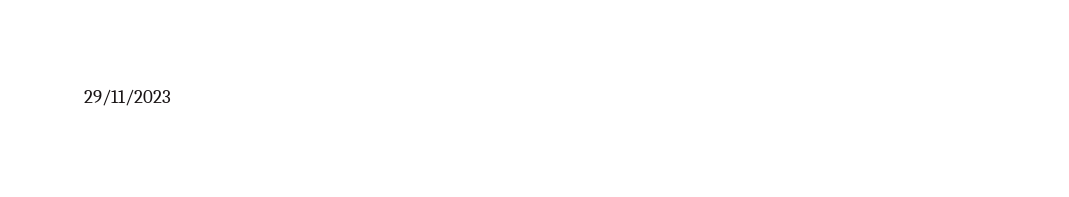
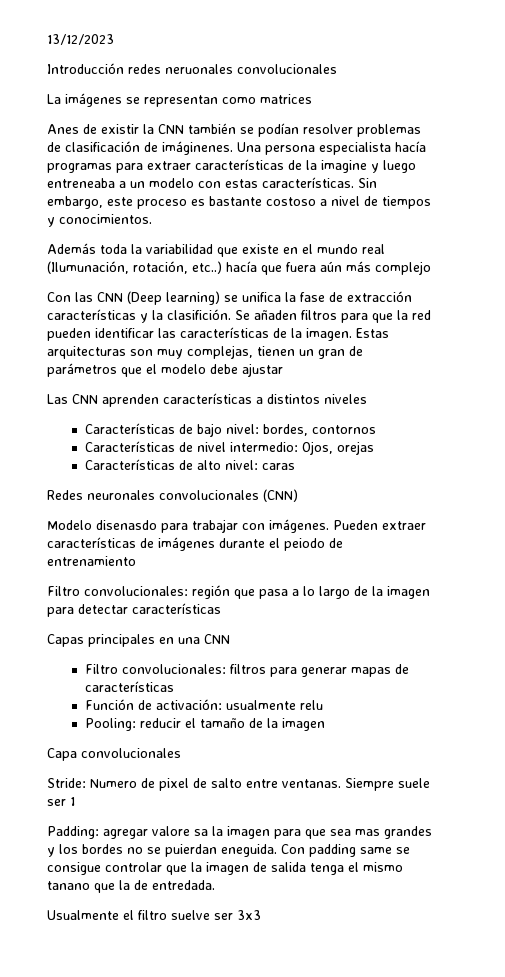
[84,89,171,106] 29/11/2023 -> [47,34,114,45] [47,63,337,74] [47,93,312,107] [47,123,421,137] [47,141,426,155] [47,159,416,173] [47,177,377,188] [47,196,431,209] [47,214,152,227] [47,243,385,257] [47,261,431,275] [47,291,412,305] [47,309,431,323] [47,327,389,341] [47,345,363,359] [47,363,283,377] [47,393,367,407] [84,423,376,437] [84,441,374,455] [84,459,295,470] [47,489,298,502] [47,519,426,533] [47,537,343,551] [47,556,136,566] [47,585,430,599] [47,603,221,617] [47,634,230,647] [84,664,409,677] [84,681,174,692] [84,699,323,710] [84,718,325,731] [47,748,181,761] [47,778,430,791] [47,797,75,806] [47,826,432,839] [47,844,410,857] [47,862,403,875] [47,880,215,893] [47,910,261,920] 13/12/2023 // Introducción redes neruonales convolucionales // La imágenes se representan como matrices // Anes de existir la CNN también se podían resolver problemas de clasificación de imáginenes. Una persona especialista hacía programas para extraer características de la imagine y luego entreneaba a un modelo con estas características. Sin embargo, este proceso es bastante costoso a nivel de tiempos y conocimientos. // Además toda la variabilidad que existe en el mundo real (Ilumunación, rotación, etc..) hacía que fuera aún más complejo // Con las CNN (Deep learning) se unifica la fase de extracción características y la clasifición. Se añaden filtros para que la red pueden identificar las características de la imagen. Estas arquitecturas son muy complejas, tienen un gran de parámetros que el modelo debe ajustar // Las CNN aprenden características a distintos niveles // Características de bajo nivel: bordes, contornos // Características de nivel intermedio: Ojos, orejas // Características de alto nivel: caras // Redes neuronales convolucionales (CNN) // Modelo disenasdo para trabajar con imágenes. Pueden extraer características de imágenes durante el peiodo de entrenamiento // Filtro convolucionales: región que pasa a lo largo de la imagen para detectar características // Capas principales en una CNN // Filtro convolucionales: filtros para generar mapas de características // Función de activación: usualmente relu // Pooling: reducir el tamaño de la imagen // Capa convolucionales // Stride: Numero de pixel de salto entre ventanas. Siempre suele ser 1 // Padding: agregar valore sa la imagen para que sea mas grandes y los bordes no se puierdan eneguida. Con padding same se consigue controlar que la imagen de salida tenga el mismo tanano que la de entredada. // Usualmente el filtro suelve ser 3x3

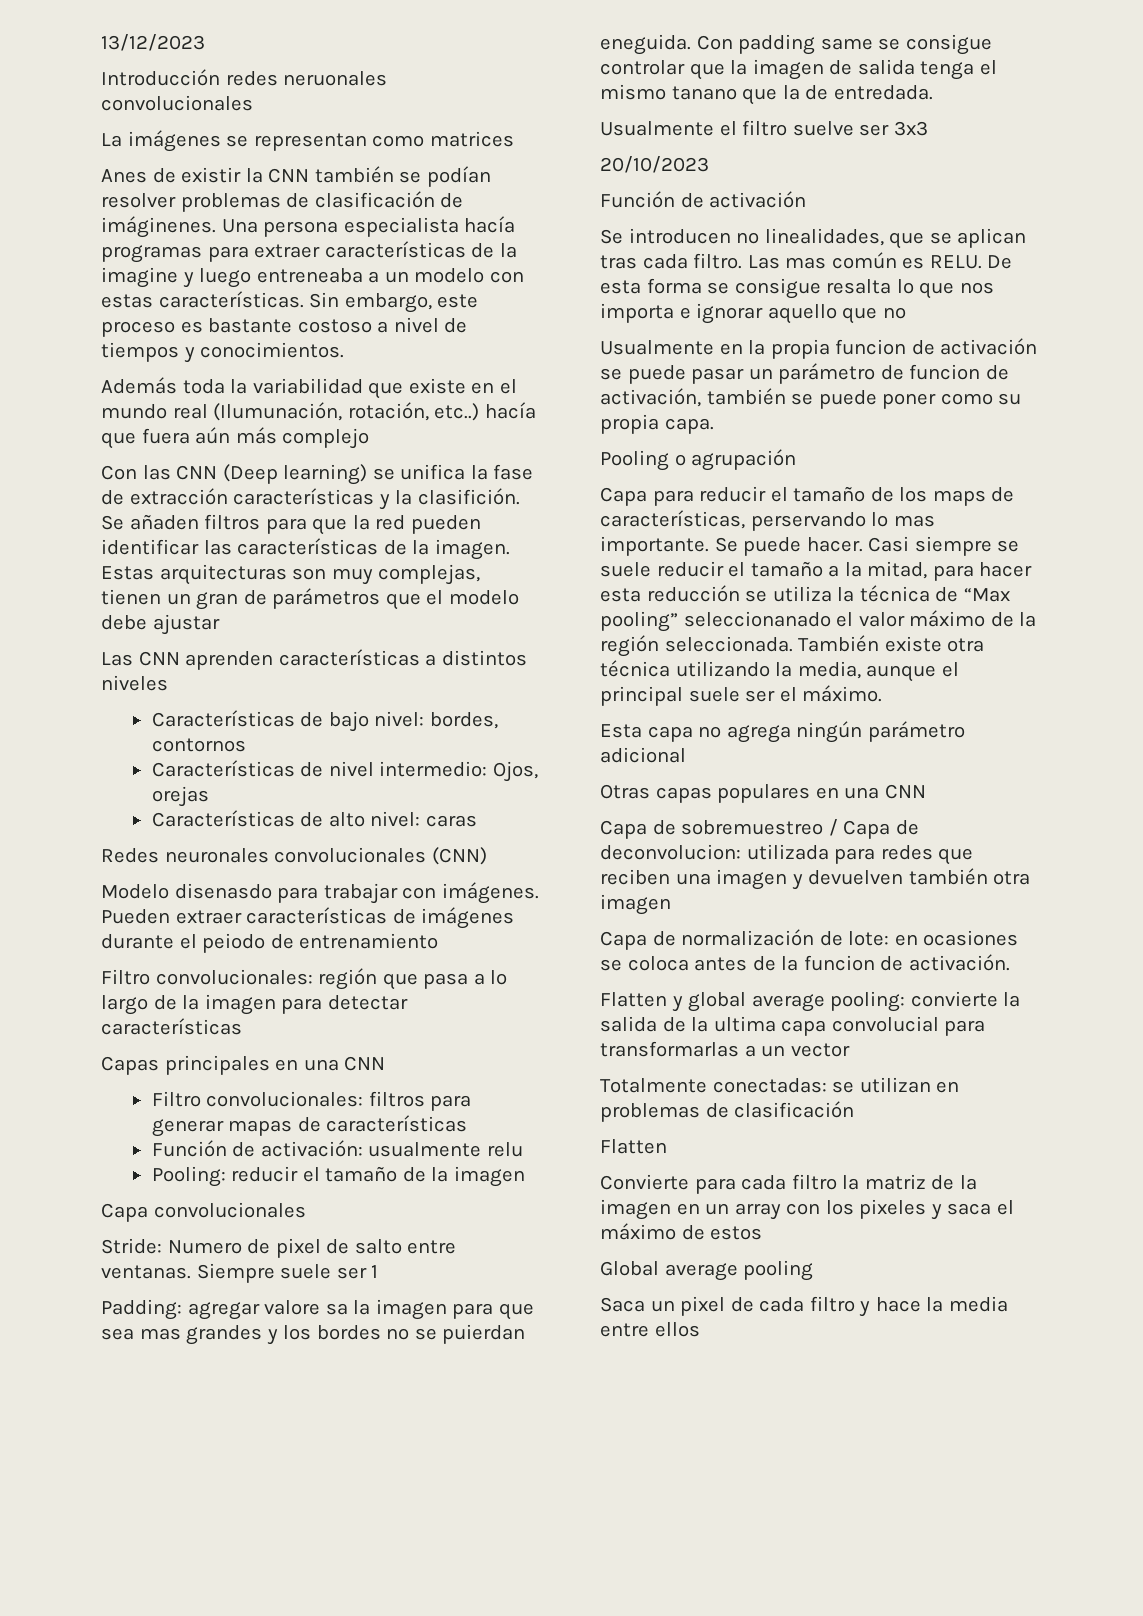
(261, 915) none -> [600,156,709,173] [600,191,807,208] [600,228,1027,249] [600,252,1013,269] [600,278,994,299] [600,303,906,324] [600,338,1038,359] [600,363,1009,384] [600,388,1022,409] [600,414,714,434] [600,449,797,471] [600,486,1015,506] [600,510,935,531] [600,536,1020,556] [600,561,1033,581] [600,585,1010,602] [600,610,1037,632] [600,635,985,657] [600,660,959,682] [600,685,883,706] [600,721,965,743] [600,747,686,763] [600,784,926,803] [600,819,919,839] [600,844,974,865] [600,868,1031,890] [600,894,671,915] [600,929,1019,950] [600,954,1010,971] [600,991,1021,1012] [600,1016,986,1036] [600,1041,850,1057] [600,1077,960,1093] [600,1101,855,1122] [600,1139,667,1154] [600,1174,977,1194] [600,1199,1014,1220] [600,1223,763,1240] [600,1260,814,1281] [600,1296,1008,1317] [600,1322,700,1337] // 20/10/2023 // Función de activación // Se introducen no linealidades, que se aplican tras cada filtro. Las mas común es RELU. De esta forma se consigue resalta lo que nos importa e ignorar aquello que no // Usualmente en la propia funcion de activación se puede pasar un parámetro de funcion de activación, también se puede poner como su propia capa. // Pooling o agrupación // Capa para reducir el tamaño de los maps de características, perservando lo mas importante. Se puede hacer. Casi siempre se suele reducir el tamaño a la mitad, para hacer esta reducción se utiliza la técnica de “Max pooling” seleccionanado el valor máximo de la región seleccionada. También existe otra técnica utilizando la media, aunque el principal suele ser el máximo. // Esta capa no agrega ningún parámetro adicional // Otras capas populares en una CNN // Capa de sobremuestreo / Capa de deconvolucion: utilizada para redes que reciben una imagen y devuelven también otra imagen // Capa de normalización de lote: en ocasiones se coloca antes de la funcion de activación. // Flatten y global average pooling: convierte la salida de la ultima capa convolucial para transformarlas a un vector // Totalmente conectadas: se utilizan en problemas de clasificación // Flatten // Convierte para cada filtro la matriz de la imagen en un array con los pixeles y saca el máximo de estos // Global average pooling // Saca un pixel de cada filtro y hace la media entre ellos

